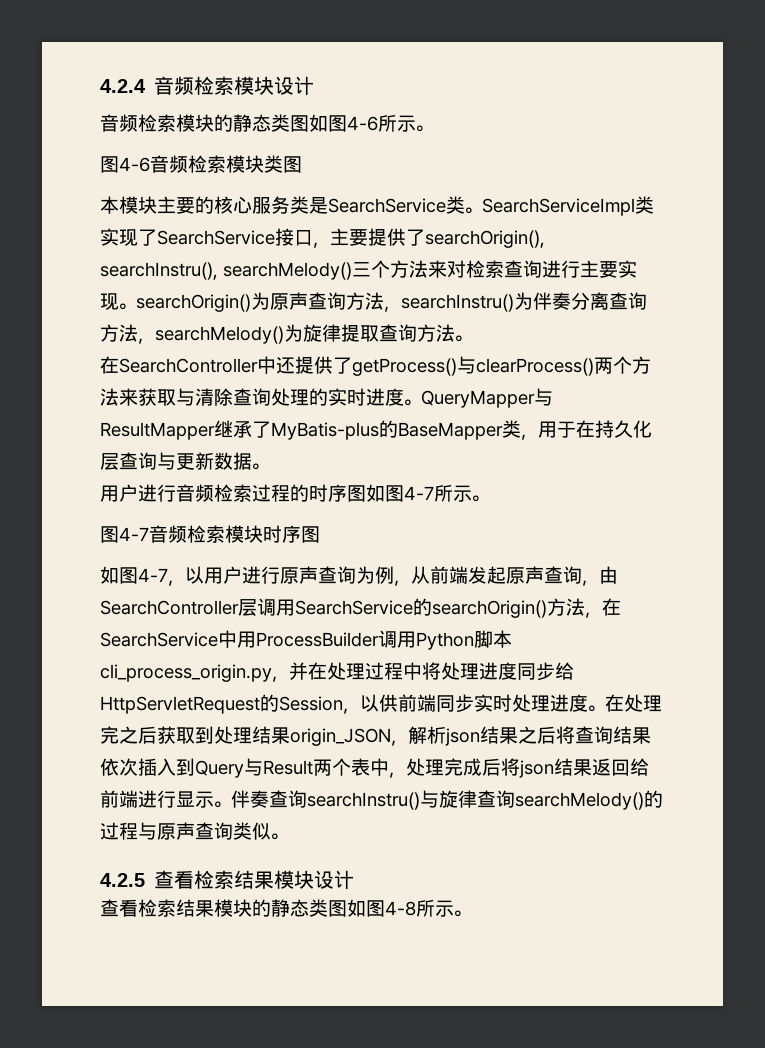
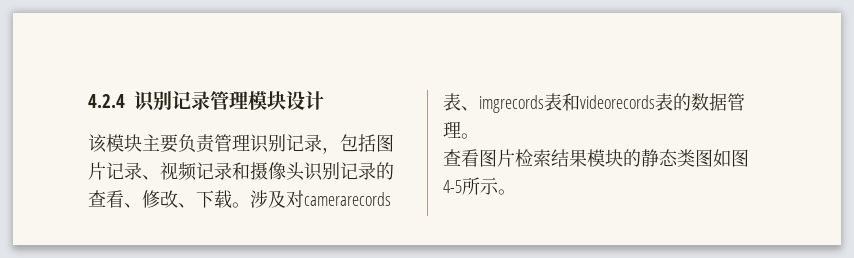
[154,76,315,95] [100,114,433,132] [100,155,302,173] [100,196,654,216] [100,228,545,248] [100,260,637,280] [100,292,647,312] [100,324,472,344] [100,356,651,376] [100,388,553,408] [100,420,652,440] [100,452,269,470] [100,484,489,502] [100,525,320,543] [100,566,618,586] [100,598,621,618] [100,630,512,650] [100,662,574,682] [100,694,662,714] [100,726,651,746] [100,758,649,778] [100,790,663,810] [100,822,288,840] [100,870,355,889] [100,899,138,917] 音频检索模块设计 // 音频检索模块的静态类图如图4-6所示。 // 图4-6音频检索模块类图 // 本模块主要的核心服务类是SearchService类。SearchServiceImpl类实现了SearchService接口，主要提供了searchOrigin(), searchInstru(), searchMelody()三个方法来对检索查询进行主要实现。searchOrigin()为原声查询方法，searchInstru()为伴奏分离查询方法，searchMelody()为旋律提取查询方法。 // 在SearchController中还提供了getProcess()与clearProcess()两个方法来获取与清除查询处理的实时进度。QueryMapper与ResultMapper继承了MyBatis-plus的BaseMapper类，用于在持久化层查询与更新数据。 // 用户进行音频检索过程的时序图如图4-7所示。 // 图4-7音频检索模块时序图 // 如图4-7，以用户进行原声查询为例，从前端发起原声查询，由SearchController层调用SearchService的searchOrigin()方法，在SearchService中用ProcessBuilder调用Python脚本cli_process_origin.py，并在处理过程中将处理进度同步给HttpServletRequest的Session，以供前端同步实时处理进度。在处理完之后获取到处理结果origin_JSON，解析json结果之后将查询结果依次插入到Query与Result两个表中，处理完成后将json结果返回给前端进行显示。伴奏查询searchInstru()与旋律查询searchMelody()的过程与原声查询类似。 // 4.2.5查看检索结果模块设计 // 查看 -> [134,91,324,112] [88,134,394,154] [88,162,394,181] [88,190,391,208] [443,93,745,113] [443,121,479,139] [443,149,515,167] 识别记录管理模块设计 // 该模块主要负责管理识别记录，包括图片记录、视频记录和摄像头识别记录的查看、修改、下载。涉及对camerarecords表、imgrecords表和videorecords表的数据管理。 // 查看图片
[385,901,416,916] 4-8 -> [443,180,462,193] 4-5

